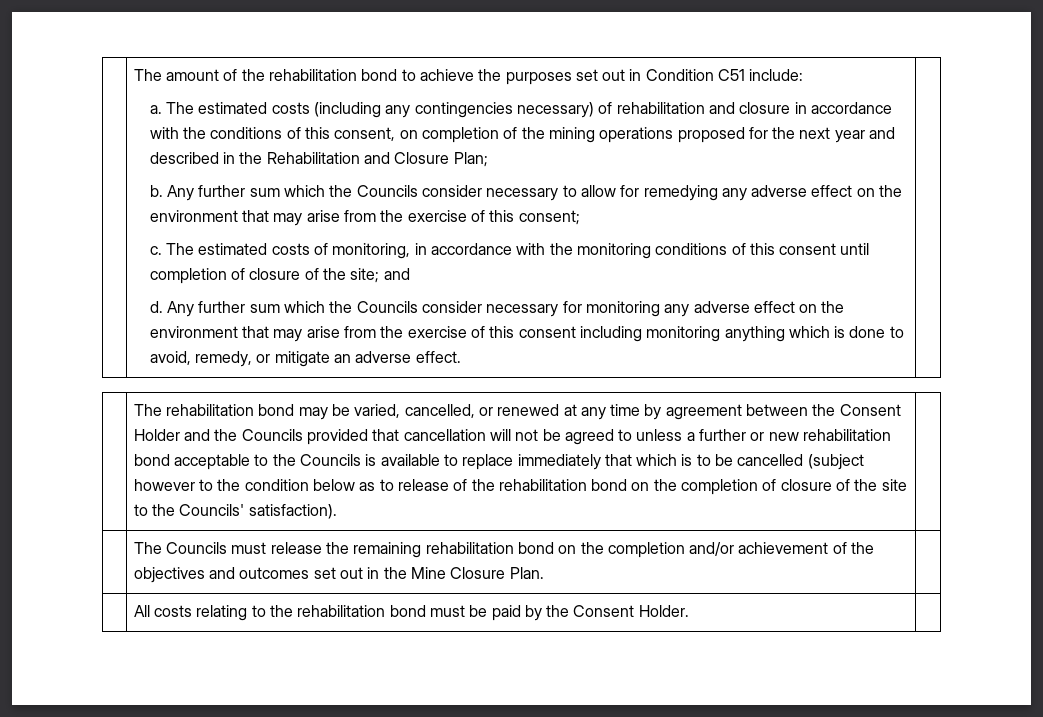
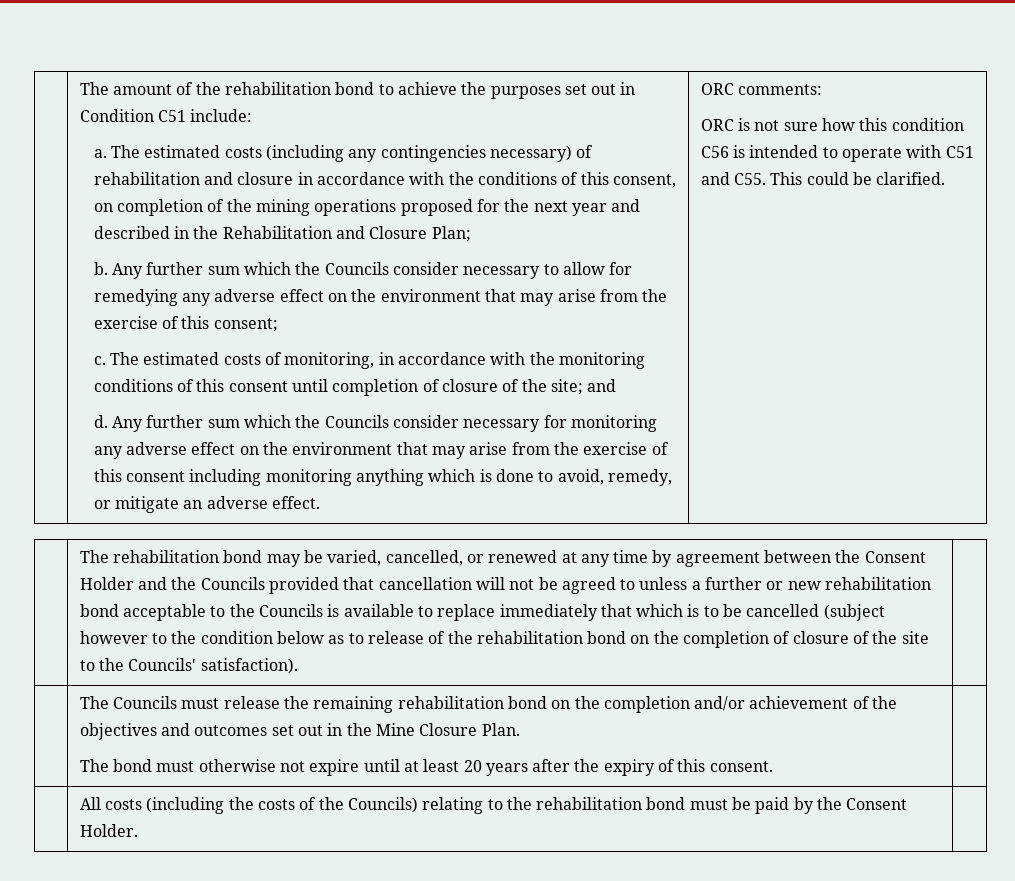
(461, 357) none -> [700,83,822,95] [700,118,964,131] [700,145,974,162] [700,172,946,185] ORC comments: // ORC is not sure how this condition C56 is intended to operate with C51 and C55. This could be clarified.
[133,605,192,617] | // | All costs -> [79,759,773,776] [79,797,418,814] // The bond must otherwise not expire until at least 20 years after the expiry of this consent. | // | All costs (including the costs of the Councils)

